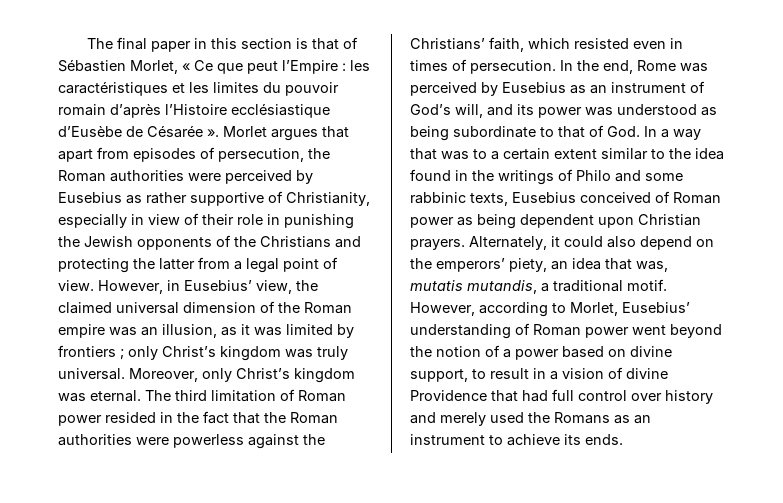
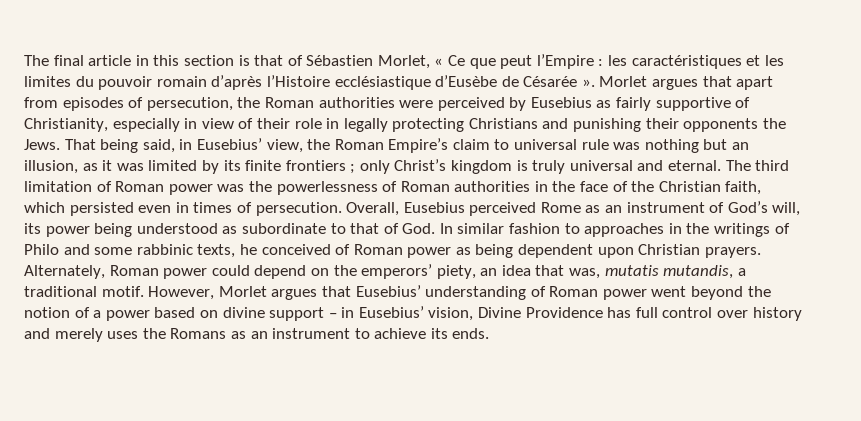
[150,41,191,52] paper -> [88,55,132,66] article
[146,192,187,204] rather -> [616,97,652,111] fairly
[284,214,354,229] [58,235,361,250] [58,257,338,273] [58,280,318,294] [58,301,352,314] [58,324,137,338] punishing the Jewish opponents of the Christians and protecting the latter from a legal point of view. However, in Eusebius’ view, the claimed universal dimension of the Roman empire was -> [343,118,786,132] [24,138,728,153] legally protecting Christians and punishing their opponents the Jews. That being said, in Eusebius’ view, the Roman Empire’s claim to universal rule was nothing but
(354, 331) none -> [223,160,282,171] its finite
[285,346,348,360] [58,368,355,383] [58,393,86,402] was truly universal. Moreover, only Christ’s kingdom was -> [516,160,664,174] is truly universal and
[105,411,338,424] [58,434,325,449] [410,38,485,50] resided in the fact that the Roman authorities were powerless against the Christians’ -> [217,181,721,195] was the powerlessness of Roman authorities in the face of the Christian
[574,38,629,49] resisted -> [69,202,134,216] persisted
[560,60,708,74] [410,82,566,96] In the end, Rome was perceived by Eusebius -> [346,202,581,216] Overall, Eusebius perceived Rome
[487,104,513,116] and -> (801, 209) none
[585,107,613,116] was -> [94,223,133,237] being
[410,126,449,141] being -> (238, 230) none
[661,129,701,140] [410,148,724,160] [410,169,451,181] a way that was to a certain extent similar to the idea found -> [457,223,665,237] similar fashion to approaches
[512,192,576,203] Eusebius -> [239,244,257,255] he
[551,236,636,248] it could also -> [109,265,250,279] Roman power could
[479,302,618,317] according to Morlet, -> [218,286,351,300] Morlet argues that
[410,367,668,382] [410,390,548,402] support, to result in a vision of divine Providence that had -> [269,306,632,321] support – in Eusebius’ vision, Divine Providence has
[490,412,524,423] used -> [107,331,139,339] uses

